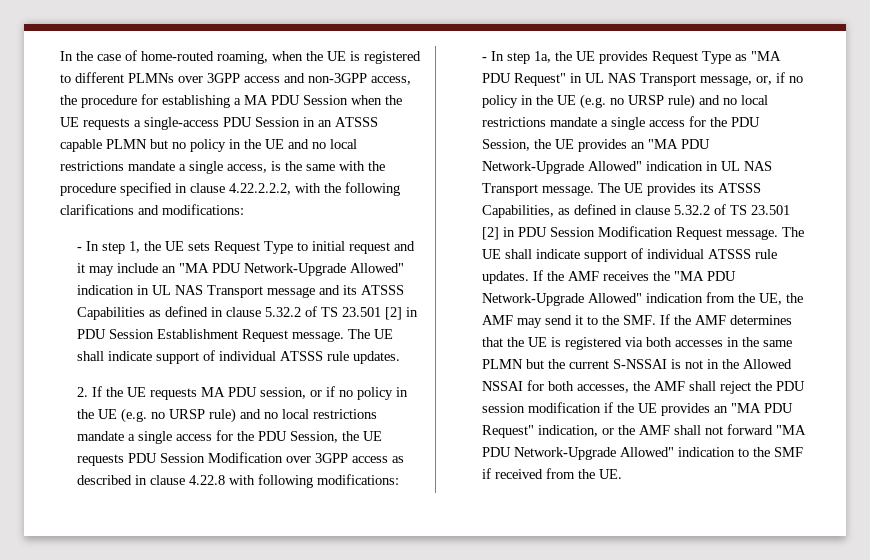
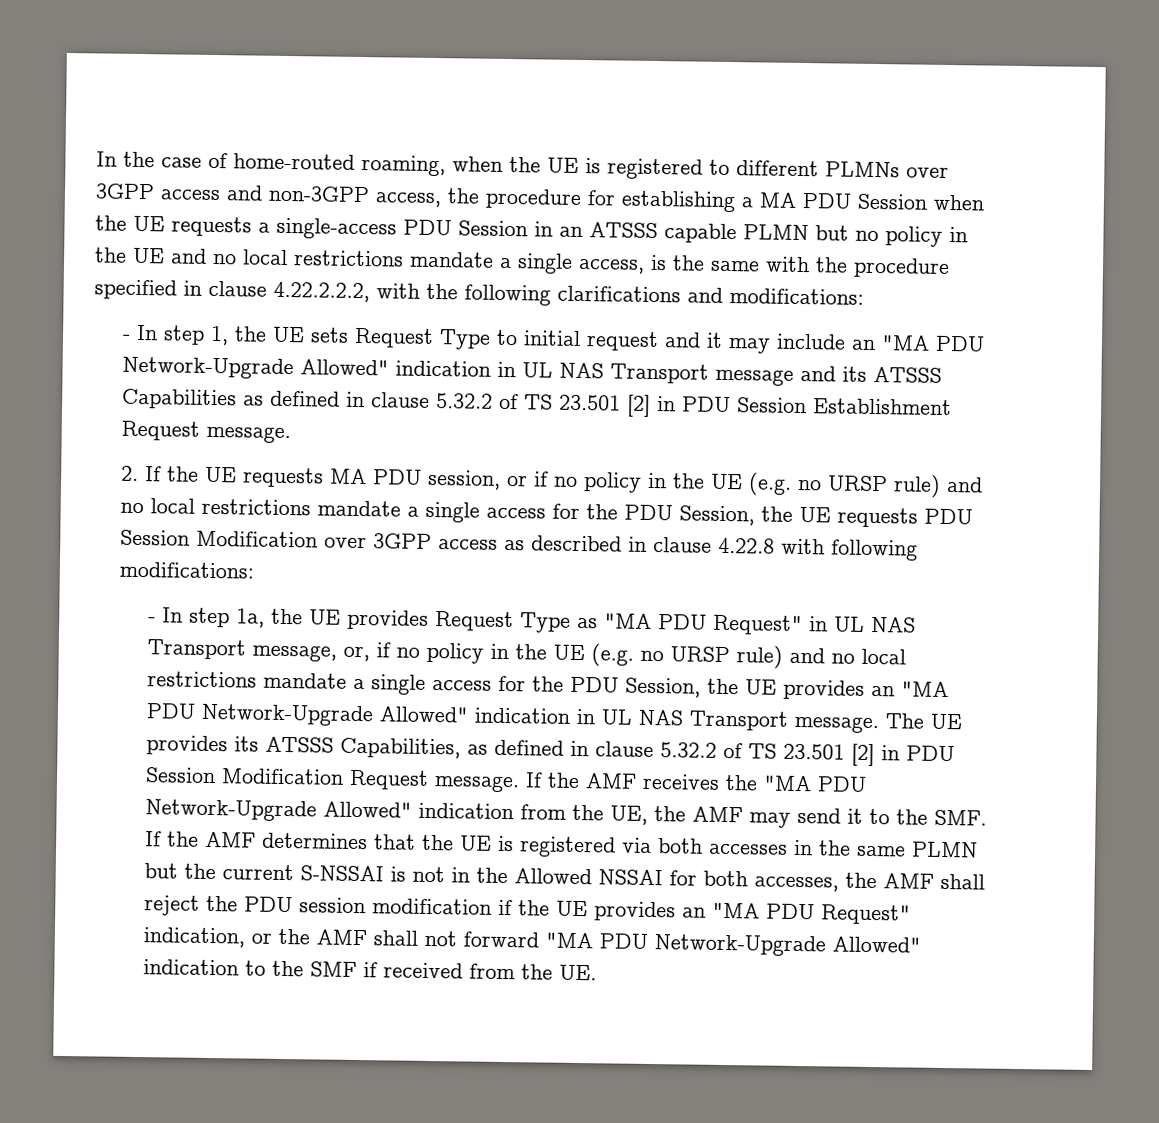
[348,329,394,339] [77,350,401,364] The UE shall indicate support of individual ATSSS rule updates. -> (292, 434) none
[781,227,804,237] [481,248,777,262] [481,271,529,284] The UE shall indicate support of individual ATSSS rule updates. -> (521, 784) none

